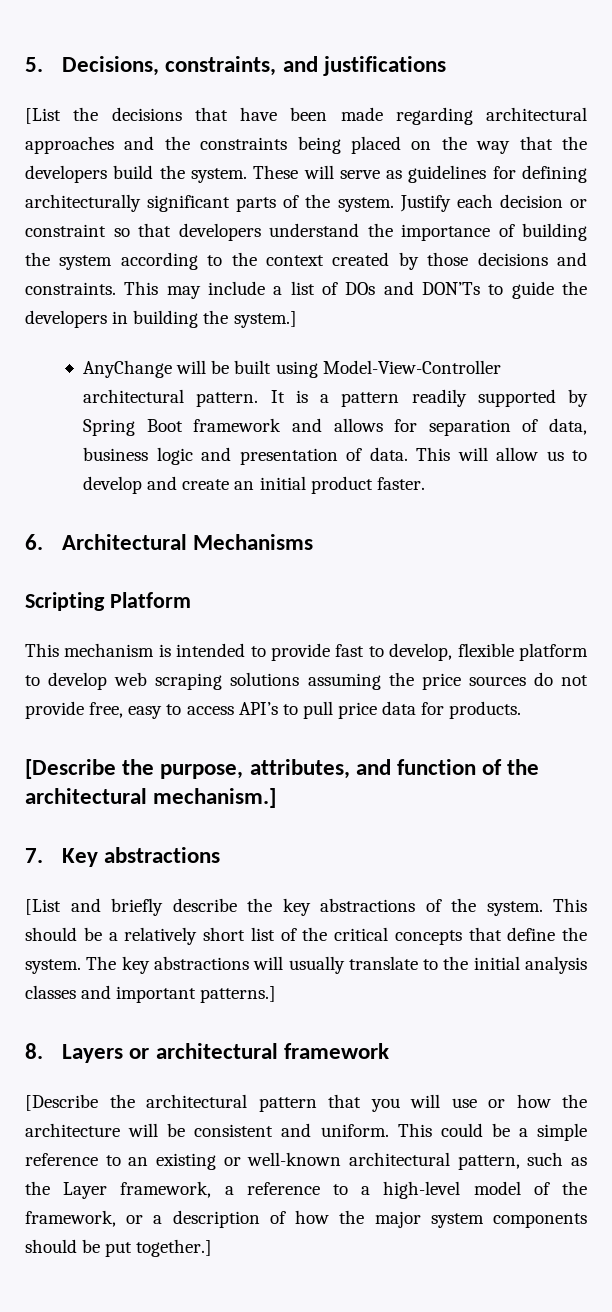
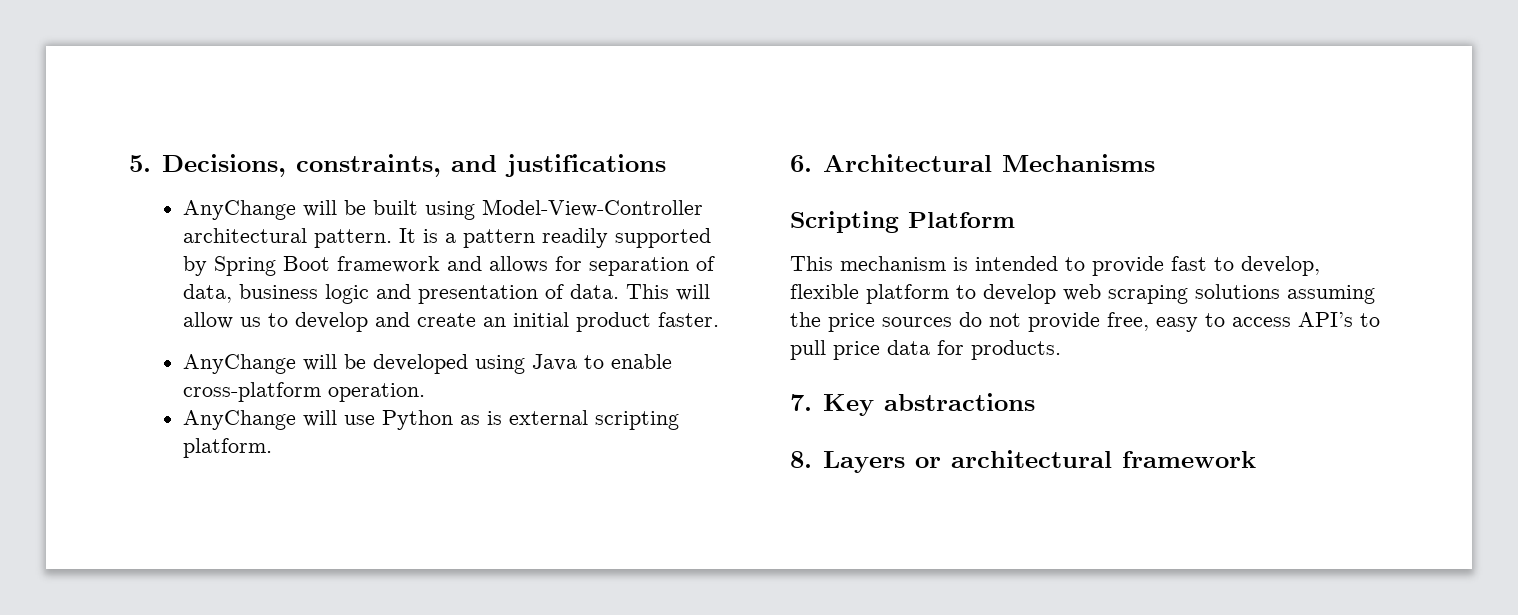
[25,107,587,125] [25,136,587,154] [25,165,588,183] [25,194,588,212] [25,223,587,241] [25,252,587,270] [25,281,587,299] [25,310,297,328] // [List the decisions that have been made regarding architectural approaches and the constraints being placed on the way that the developers build the system. These will serve as guidelines for defining architecturally significant parts of the system. Justify each decision or constraint so that developers understand the importance of building the system according to the context created by those decisions and constraints. This may include a list of DOs and DON’Ts to guide the developers in building the system.] -> (666, 165) none
(425, 483) none -> [183,354,673,374] [183,382,426,402] [183,410,680,430] [183,438,273,458] // AnyChange will be developed using Java to enable cross-platform operation. // AnyChange will use Python as is external scripting platform.
[25,759,540,779] [25,788,277,808] [25,847,221,867] [25,898,587,916] [25,927,587,945] [25,956,588,974] [25,985,277,1003] [Describe the purpose, attributes, and function of the architectural mechanism.] // 7. Key abstractions // [List and briefly describe the key abstractions of the system. This should be a relatively short list of the critical concepts that define the system. The key abstractions will usually translate to the initial analysis classes and important patterns.] -> [790,393,1035,416] 7. Key abstractions
[25,1094,587,1112] [25,1123,588,1141] [25,1152,588,1170] [25,1181,587,1199] [25,1210,587,1228] [25,1239,213,1257] // [Describe the architectural pattern that you will use or how the architecture will be consistent and uniform. This could be a simple reference to an existing or well-known architectural pattern, such as the Layer framework, a reference to a high-level model of the framework, or a description of how the major system components should be put together.] -> (1256, 459) none

